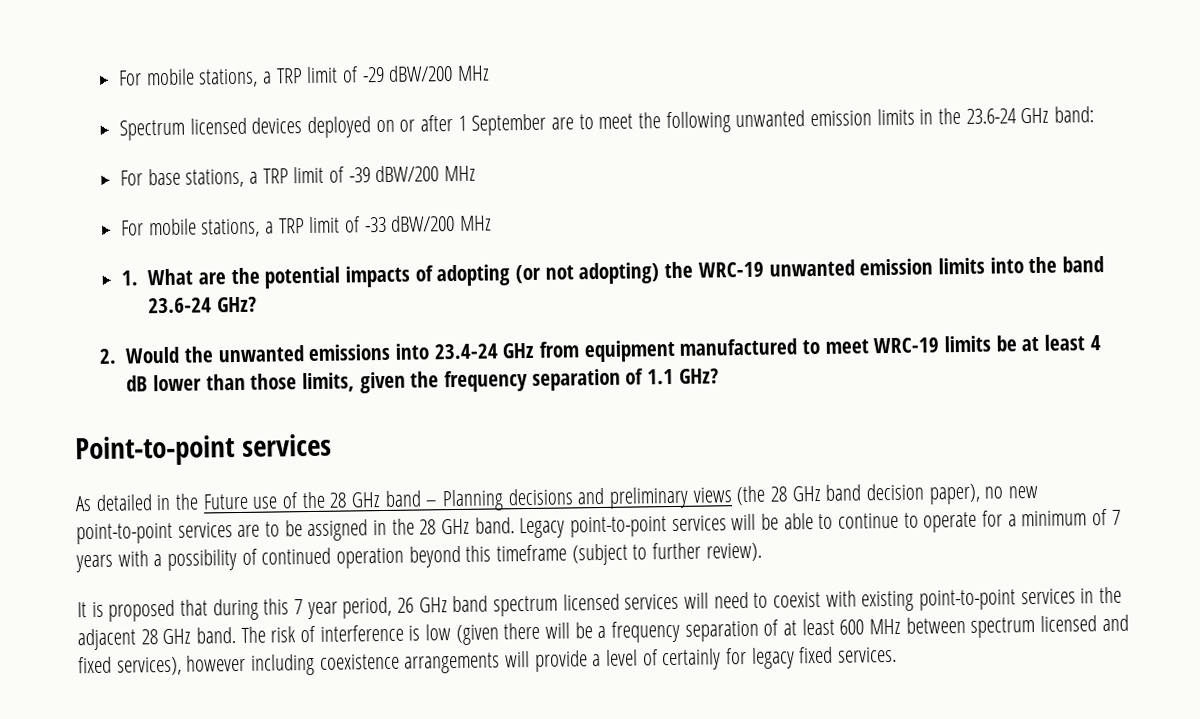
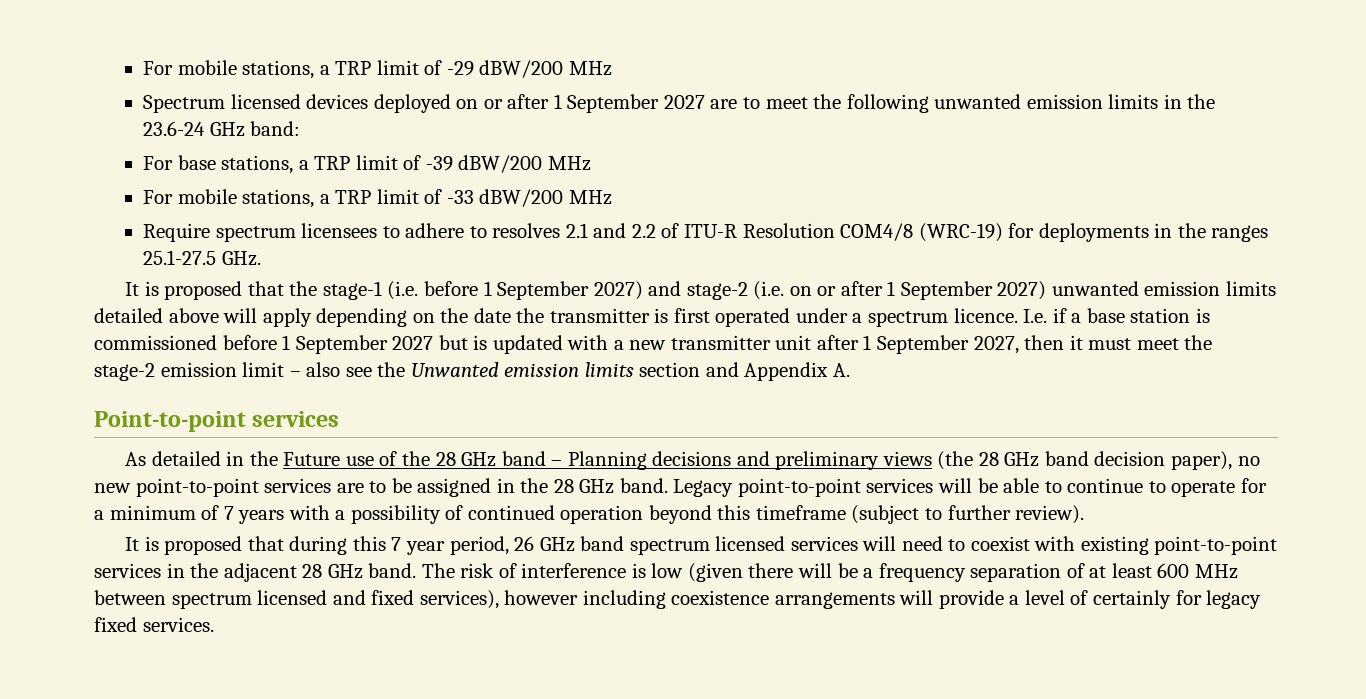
(547, 124) none -> [663,95,705,109] 2027
[120,256,1104,289] [148,296,258,314] [98,334,1101,364] [126,368,719,394] 1. What are the potential impacts of adopting (or not adopting) the WRC-19 unwanted emission limits into the band 23.6-24 GHz? // 2. Would the unwanted emissions into 23.4-24 GHz from equipment manufactured to meet WRC-19 limits be at least 4 dB lower than those limits, given the frequency separation of 1.1 GHz? -> [143,223,1269,242] [143,250,261,266] [125,281,1276,300] [94,308,1210,327] [94,335,1213,354] [94,362,850,381] Require spectrum licensees to adhere to resolves 2.1 and 2.2 of ITU-R Resolution COM4/8 (WRC-19) for deployments in the ranges 25.1-27.5 GHz. // It is proposed that the stage-1 (i.e. before 1 September 2027) and stage-2 (i.e. on or after 1 September 2027) unwanted emission limits detailed above will apply depending on the date the transmitter is first operated under a spectrum licence. I.e. if a base station is commissioned before 1 September 2027 but is updated with a new transmitter unit after 1 September 2027, then it must meet the stage-2 emission limit – also see the Unwanted emission limits section and Appendix A.

